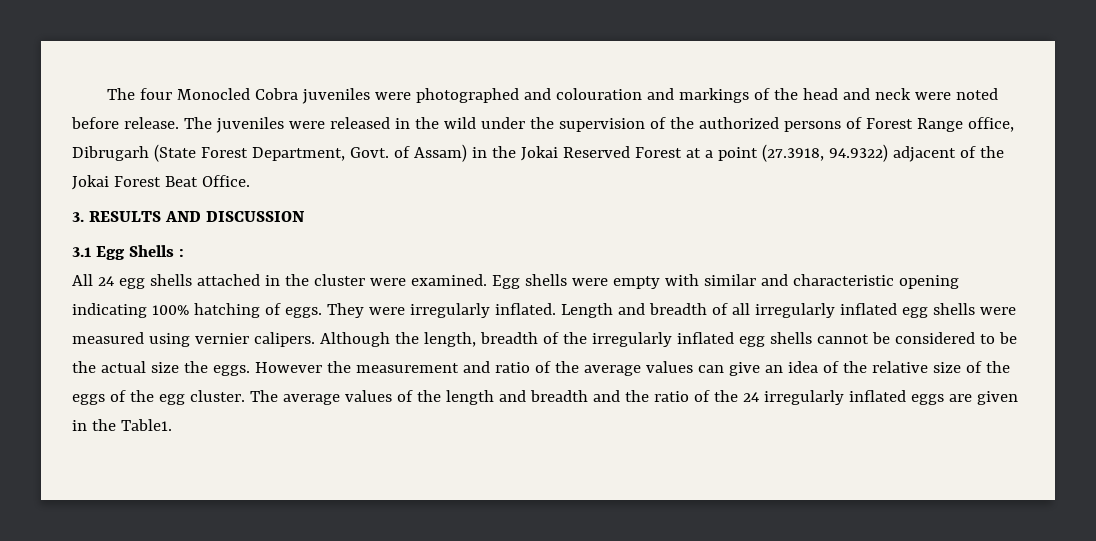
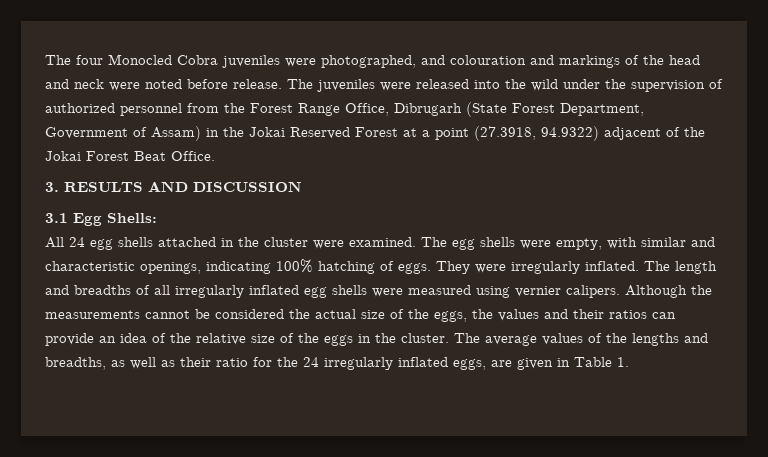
[416,88,520,103] photographed -> [321,55,416,68] photographed,
[394,118,410,129] in -> [474,80,500,89] into
[669,117,862,132] the authorized persons of -> [45,103,245,116] authorized personnel from the
[967,117,1014,132] office, -> [345,103,389,116] Office,
[349,147,389,158] Govt. -> [45,127,128,139] Government
[128,245,184,257] Shells : -> [107,213,157,223] Shells:
[491,274,660,289] Egg shells were empty -> [421,237,602,250] The egg shells were empty,
[898,275,959,289] opening -> [140,262,201,274] openings,
[560,303,707,318] Length and breadth -> [644,261,717,274] [45,285,131,295] The length and breadths
[423,332,812,347] length, breadth of the irregularly inflated egg shells -> [45,310,140,319] measurements
[979,332,1017,344] to be -> (284, 314) none
[183,361,760,376] the eggs. However the measurement and ratio of the average values can give -> [390,309,676,322] [45,333,94,346] of the eggs, the values and their ratios can provide
[109,390,185,405] of the egg -> [358,333,396,343] in the
[445,390,710,405] length and breadth and the ratio of -> [632,333,708,346] [45,357,272,370] lengths and breadths, as well as their ratio for
[910,394,944,405] eggs -> [453,359,486,370] eggs,
[91,419,172,431] the Table1. -> [574,357,629,367] Table 1.

